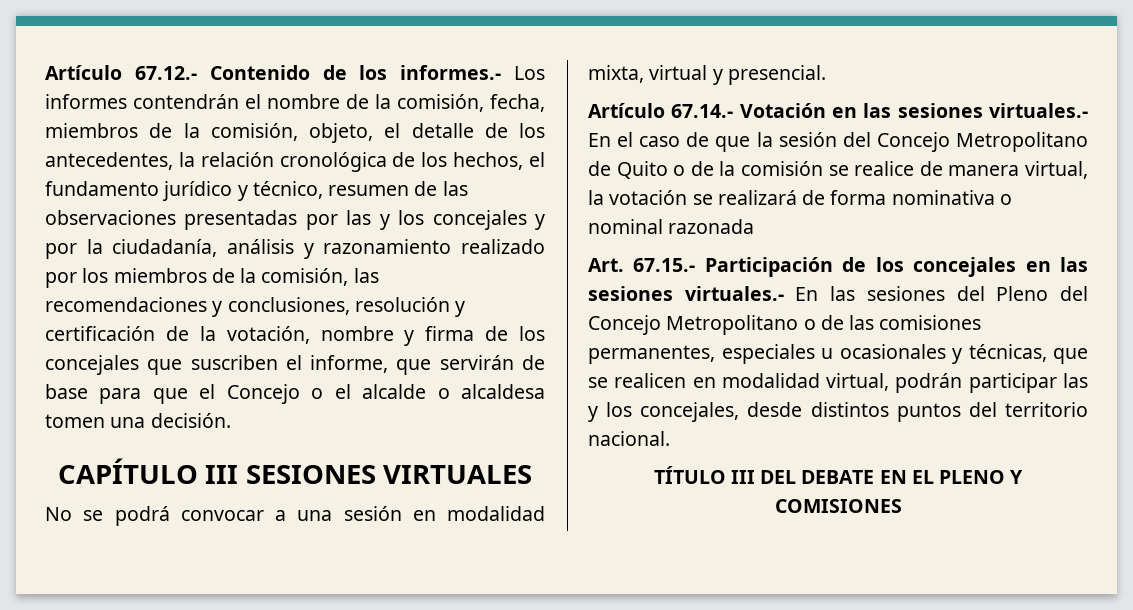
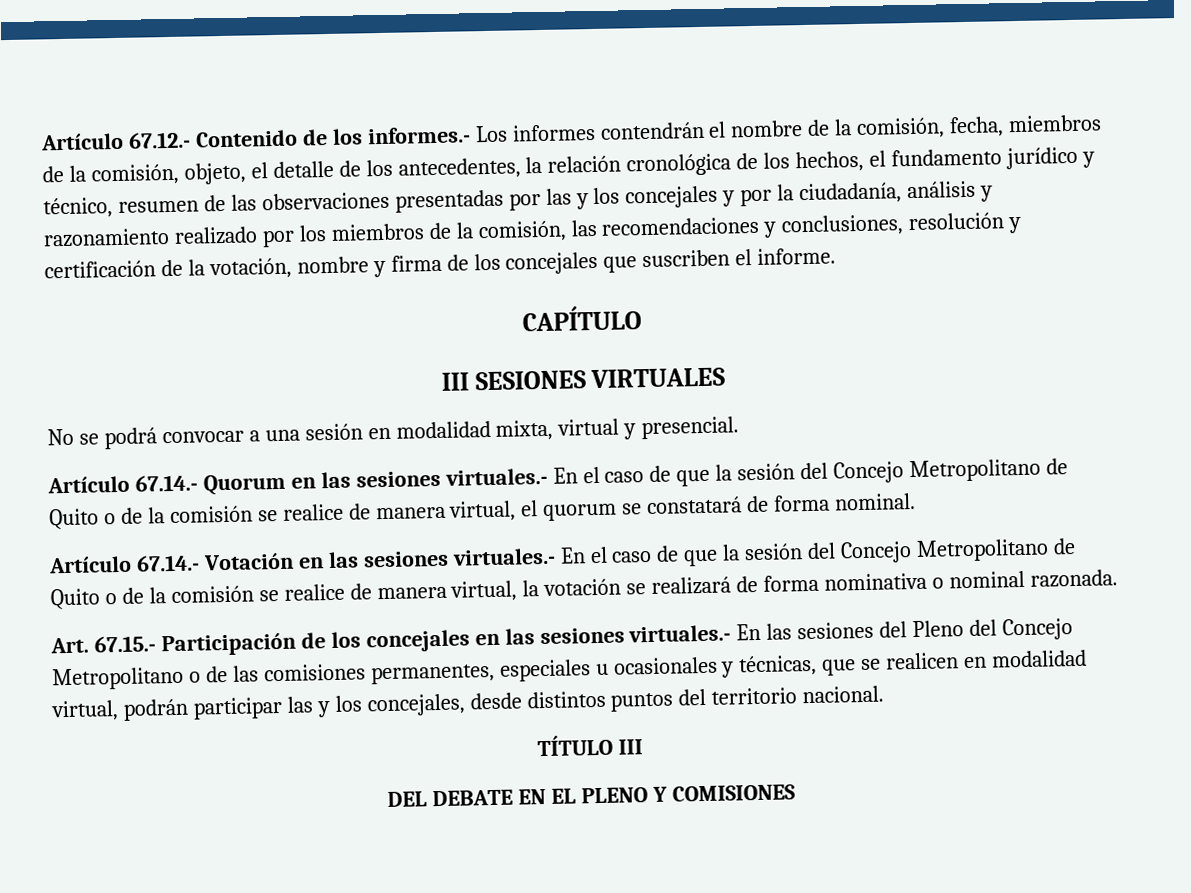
[310,355,545,375] [45,384,545,404] [45,413,231,428] informe, que servirán de base para que el Concejo o el alcalde o alcaldesa tomen una decisión. -> [757,247,837,265] informe.
(198, 471) none -> (642, 318) //
(826, 75) none -> [47,458,1068,496] [49,492,917,530] // Artículo 67.14.- Quorum en las sesiones virtuales.- En el caso de que la sesión del Concejo Metropolitano de Quito o de la comisión se realice de manera virtual, el quorum se constatará de forma nominal.
[668,219,755,234] razonada -> [1029,569,1118,588] razonada.
(755, 477) none -> (643, 747) //

